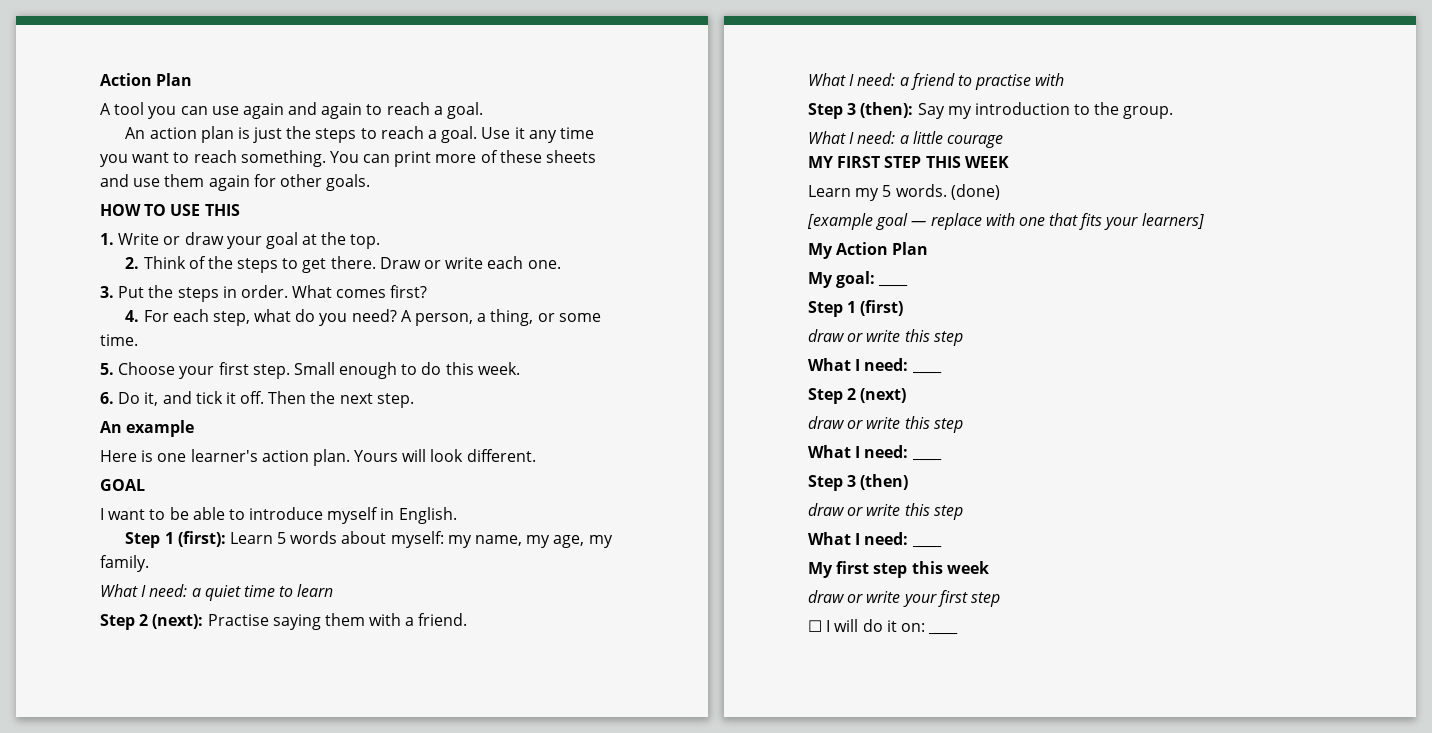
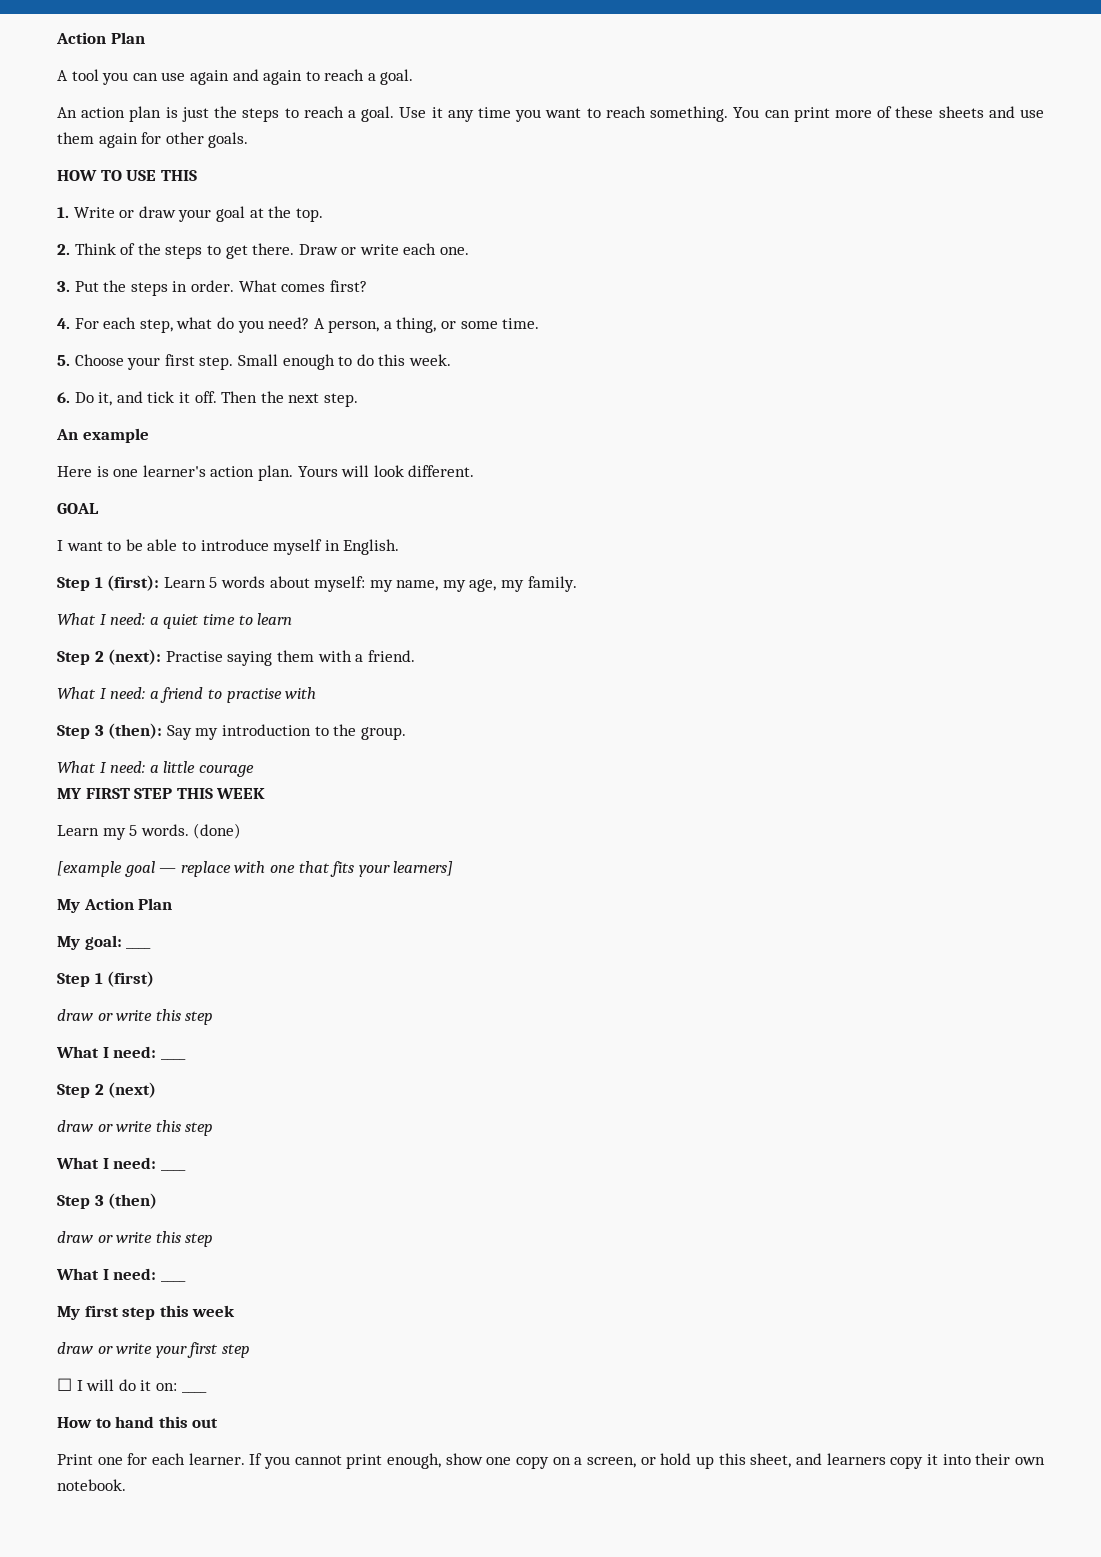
(959, 633) none -> [57,1416,219,1428] [57,1453,1045,1469] [57,1479,126,1491] // How to hand this out // Print one for each learner. If you cannot print enough, show one copy on a screen, or hold up this sheet, and learners copy it into their own notebook.

